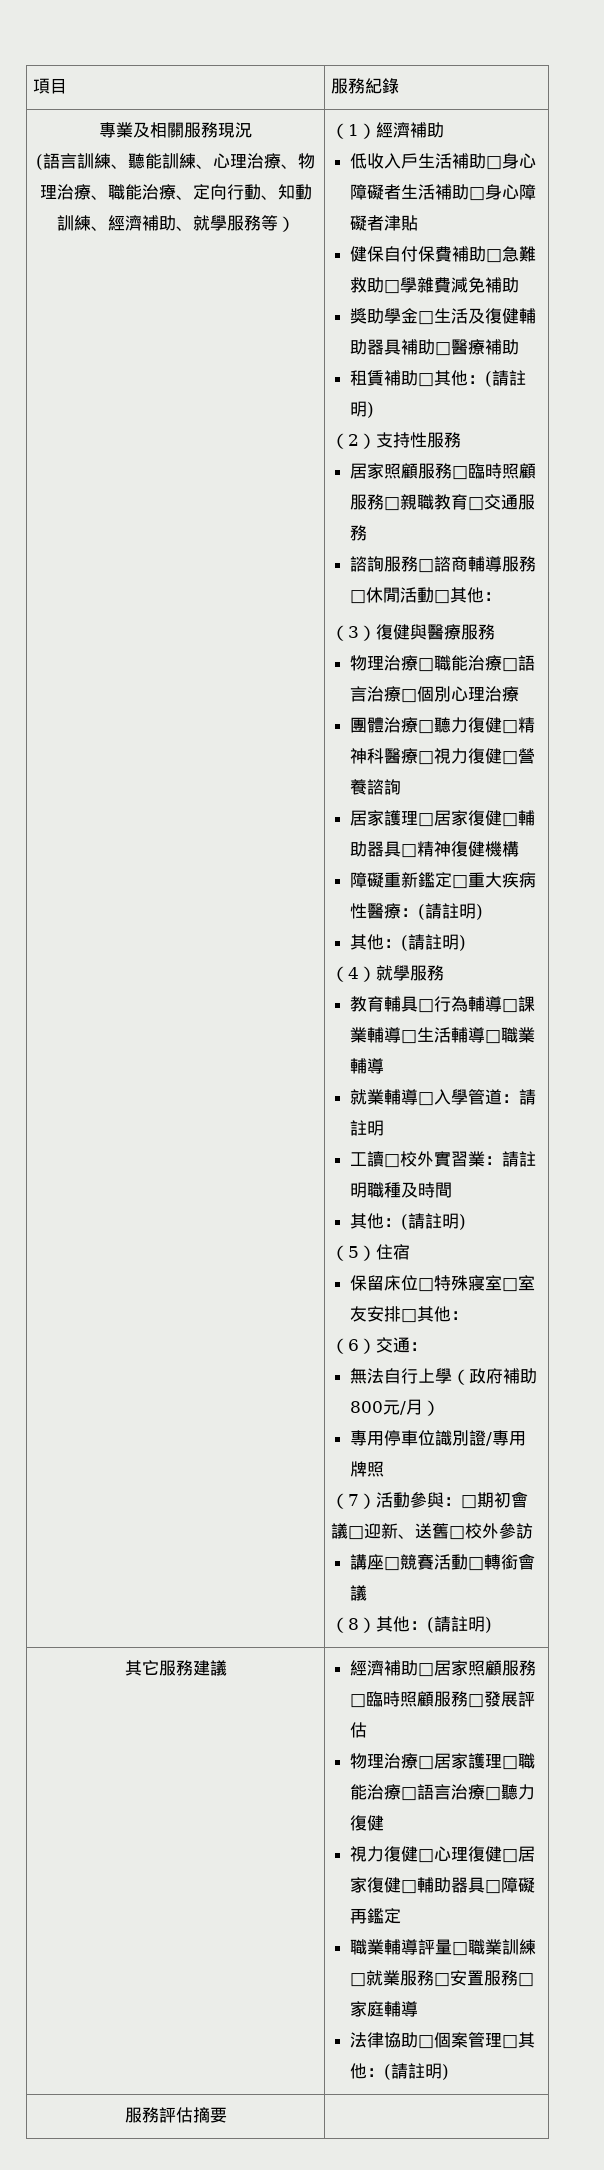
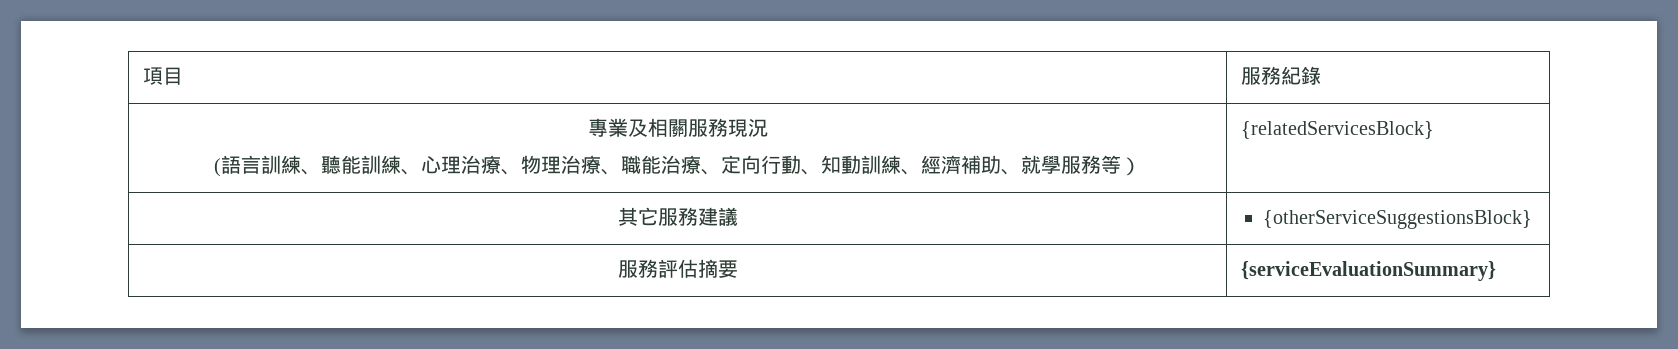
[331,122,445,139] [350,153,537,170] [350,184,537,201] [350,215,419,231] [350,246,537,263] [350,277,520,294] [350,308,537,325] [350,339,520,356] [350,370,527,387] [350,401,375,418] [331,432,462,449] [350,463,537,480] [350,494,536,511] [350,525,368,541] [350,556,537,573] [350,587,502,604] [331,624,496,641] [350,655,536,672] [350,686,520,703] [350,717,536,734] [350,748,536,765] [350,779,402,795] [350,810,536,827] [350,841,520,858] [350,872,537,889] [350,903,484,920] [350,934,467,951] [331,965,445,982] [350,996,536,1013] [350,1027,536,1044] [350,1058,385,1074] [350,1089,537,1106] [350,1120,385,1136] [350,1151,537,1168] [350,1182,453,1198] [350,1213,467,1230] [331,1244,411,1261] [350,1275,536,1292] [350,1306,469,1323] [331,1337,428,1354] [350,1368,538,1385] [350,1399,441,1416] [350,1430,527,1446] [350,1461,385,1477] [331,1491,529,1509] [331,1522,534,1540] [350,1553,536,1571] [350,1585,368,1601] [331,1616,493,1633] [124,1660,227,1676] [350,1660,537,1677] [350,1691,536,1708] [350,1722,368,1738] [350,1753,536,1770] [350,1784,536,1801] [350,1815,385,1831] [350,1846,536,1863] [350,1877,536,1894] [350,1908,402,1924] [350,1939,537,1956] [350,1970,535,1987] [350,2001,419,2017] [350,2032,536,2049] [350,2063,450,2080] （1）經濟補助 // 低收入戶生活補助□身心障礙者生活補助□身心障礙者津貼 // 健保自付保費補助□急難救助□學雜費減免補助 // 獎助學金□生活及復健輔助器具補助□醫療補助 // 租賃補助□其他：(請註明) // （2）支持性服務 // 居家照顧服務□臨時照顧服務□親職教育□交通服務 // 諮詢服務□諮商輔導服務□休閒活動□其他： // （3）復健與醫療服務 // 物理治療□職能治療□語言治療□個別心理治療 // 團體治療□聽力復健□精神科醫療□視力復健□營養諮詢 // 居家護理□居家復健□輔助器具□精神復健機構 // 障礙重新鑑定□重大疾病性醫療：(請註明) // 其他：(請註明) // （4）就學服務 // 教育輔具□行為輔導□課業輔導□生活輔導□職業輔導 // 就業輔導□入學管道：請註明 // 工讀□校外實習業：請註明職種及時間 // 其他：(請註明) // （5）住宿 // 保留床位□特殊寢室□室友安排□其他： // （6）交通： // 無法自行上學（政府補助800元/月） // 專用停車位識別證/專用牌照 // （7）活動參與：□期初會議□迎新、送舊□校外參訪 // 講座□競賽活動□轉銜會議 // （8）其他：(請註明) // 其它服務建議 | 經濟補助□居家照顧服務□臨時照顧服務□發展評估 // 物理治療□居家護理□職能治療□語言治療□聽力復健 // 視力復健□心理復健□居家復健□輔助器具□障礙再鑑定 // 職業輔導評量□職業訓練□就業服務□安置服務□家庭輔導 // 法律協助□個案管理□其他：(請註明) -> [1241,121,1435,139] [617,207,738,226] [1263,210,1533,229] {relatedServicesBlock} // 其它服務建議 | {otherServiceSuggestionsBlock}
(227, 2115) none -> [1241,261,1497,281] {serviceEvaluationSummary}

